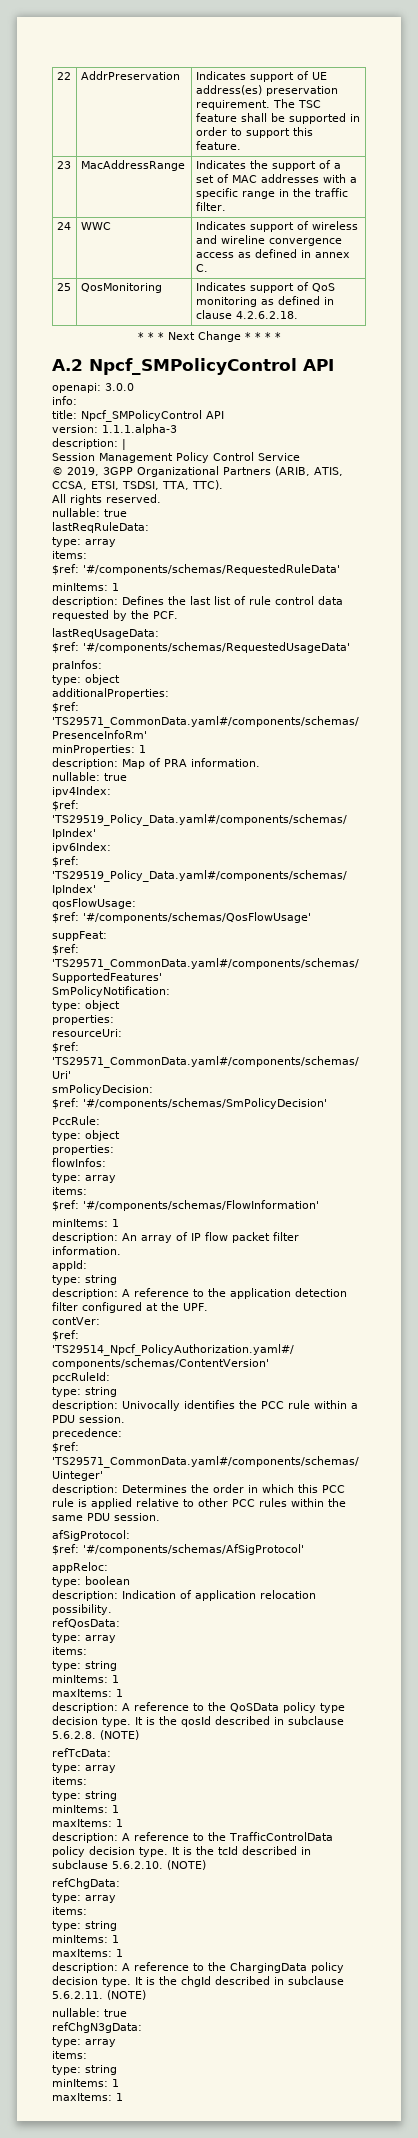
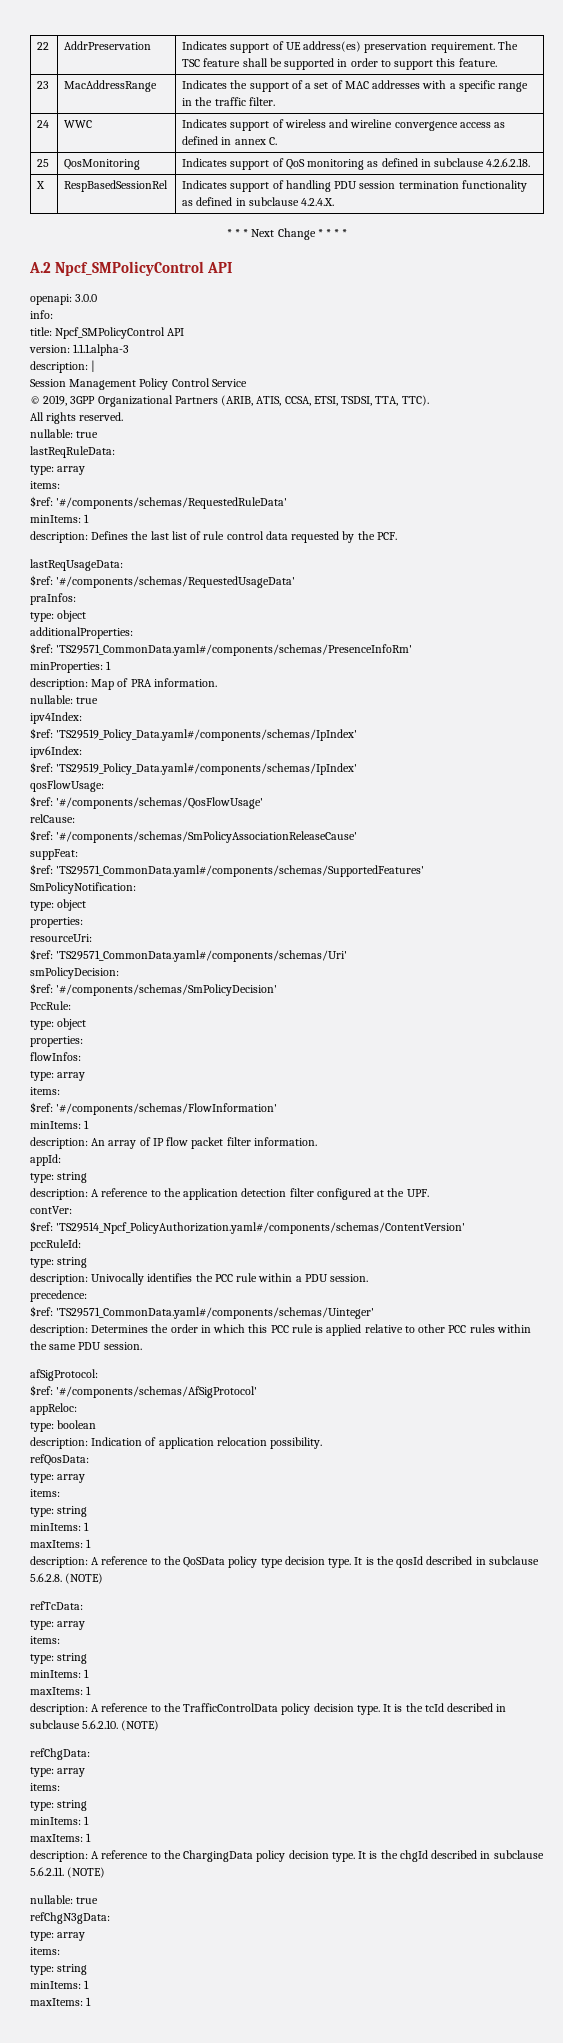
[195,310,232,319] clause -> [434,158,485,167] subclause
(298, 315) none -> [36,181,46,189] [64,180,169,192] [182,180,527,192] [182,197,335,206] // X | RespBasedSessionRel | Indicates support of handling PDU session termination functionality as defined in subclause 4.2.4.X.
(311, 917) none -> [30,814,75,823] [30,830,358,843] // relCause: // $ref: '#/components/schemas/SmPolicyAssociationReleaseCause'

